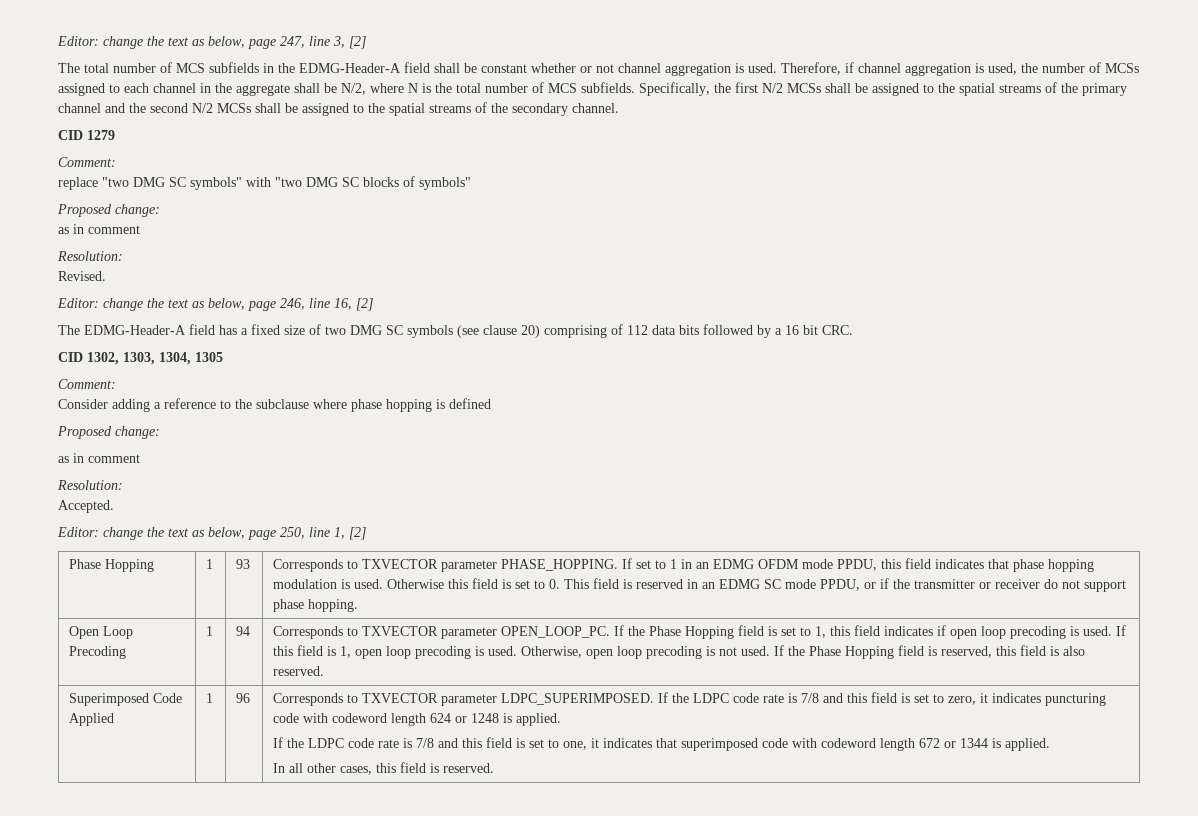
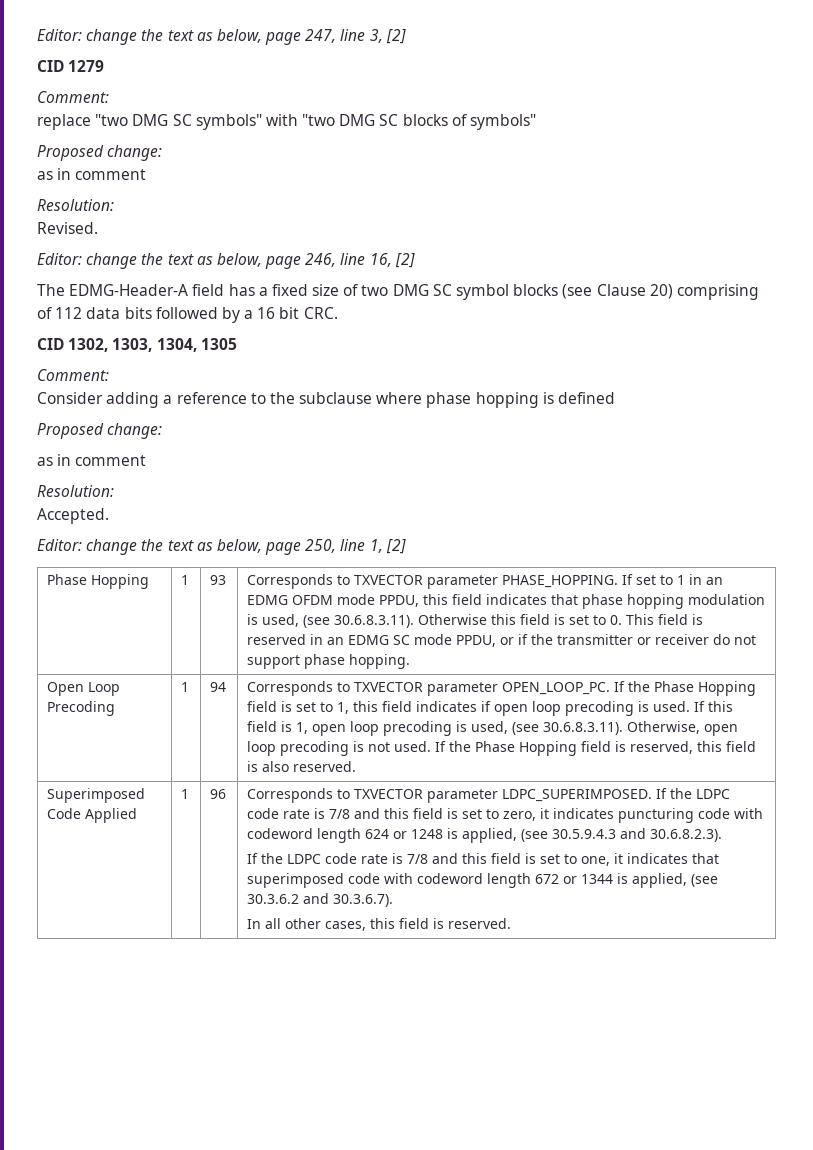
[58,62,1139,76] [58,82,1127,96] [58,102,619,116] // The total number of MCS subfields in the EDMG-Header-A field shall be constant whether or not channel aggregation is used. Therefore, if channel aggregation is used, the number of MCSs assigned to each channel in the aggregate shall be N/2, where N is the total number of MCS subfields. Specifically, the first N/2 MCSs shall be assigned to the spatial streams of the primary channel and the second N/2 MCSs shall be assigned to the spatial streams of the secondary channel. -> (406, 36) none
[407,325,517,338] symbols (see clause -> [456,284,646,300] symbol blocks (see Clause
[353,579,383,589] used. -> [262,614,415,628] used, (see 30.6.8.3.11).
[487,646,517,656] used. -> [471,721,624,735] used, (see 30.6.8.3.11).
[515,713,561,726] applied. -> [462,828,723,843] applied, (see 30.5.9.4.3 and 30.6.8.2.3).
[1004,738,1050,751] applied. -> [632,873,719,888] [247,893,394,907] applied, (see 30.3.6.2 and 30.3.6.7).

